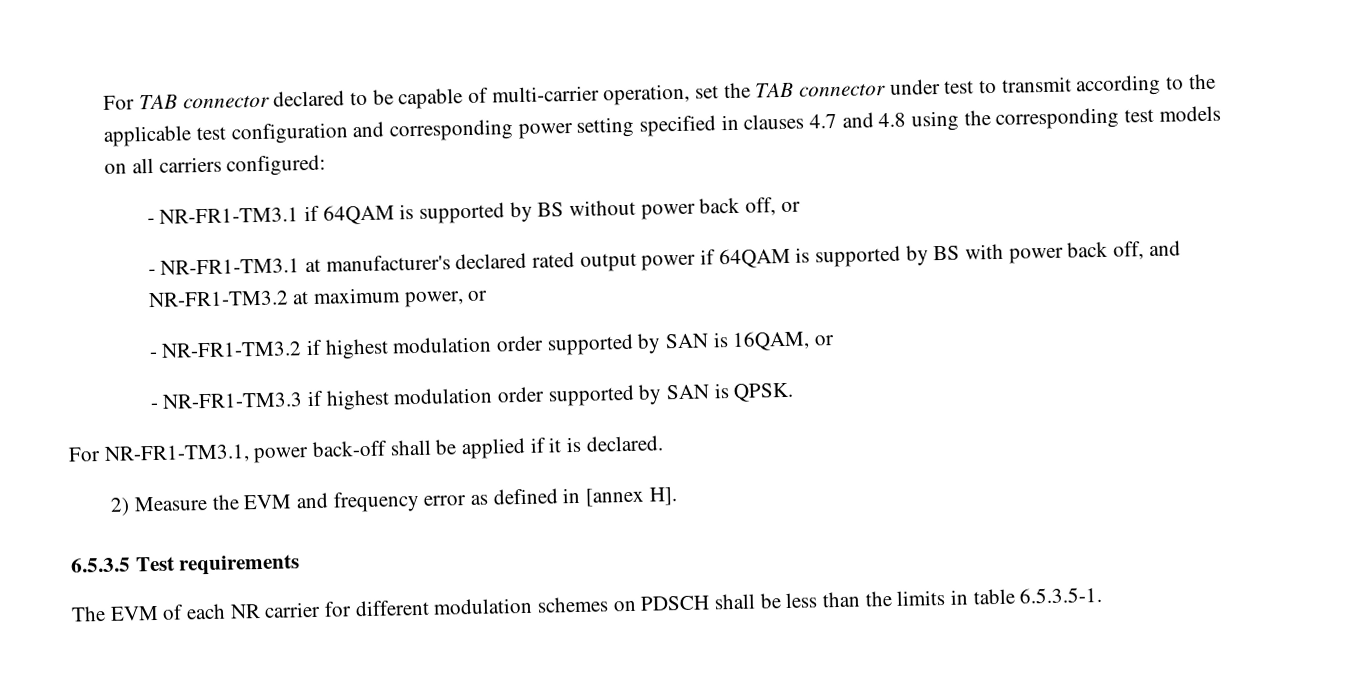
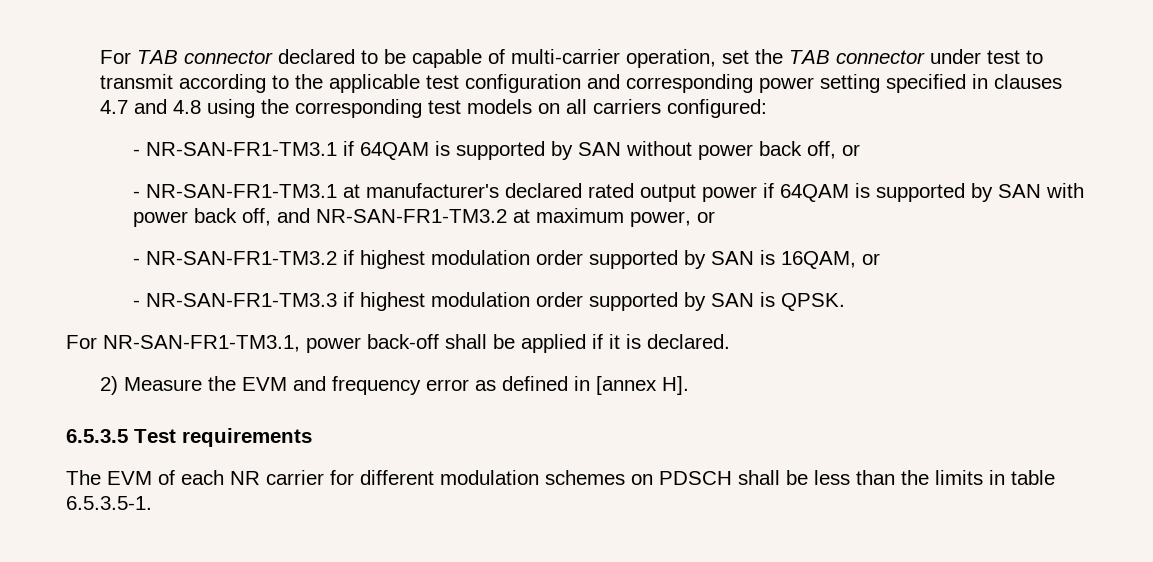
[159,201,565,225] NR-FR1-TM3.1 if 64QAM is supported by BS -> [146,141,622,160] NR-SAN-FR1-TM3.1 if 64QAM is supported by SAN
[160,258,301,275] NR-FR1-TM3.1 -> [146,184,338,198] NR-SAN-FR1-TM3.1
[933,245,961,261] BS -> [998,184,1042,198] SAN
[147,290,289,308] NR-FR1-TM3.2 -> [316,209,508,223] NR-SAN-FR1-TM3.2
[161,341,303,358] NR-FR1-TM3.2 -> [146,251,338,265] NR-SAN-FR1-TM3.2
[162,392,304,409] NR-FR1-TM3.3 -> [146,293,338,307] NR-SAN-FR1-TM3.3
[103,444,250,464] NR-FR1-TM3.1, -> [103,335,300,352] NR-SAN-FR1-TM3.1,

